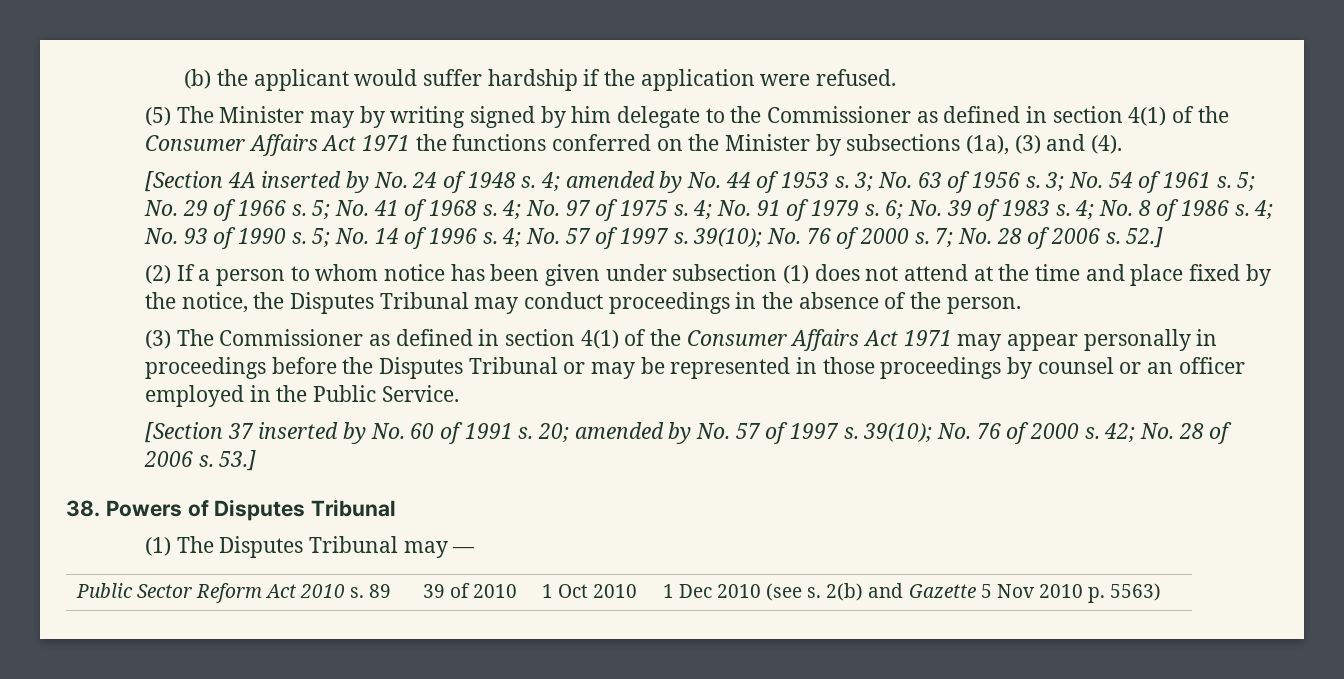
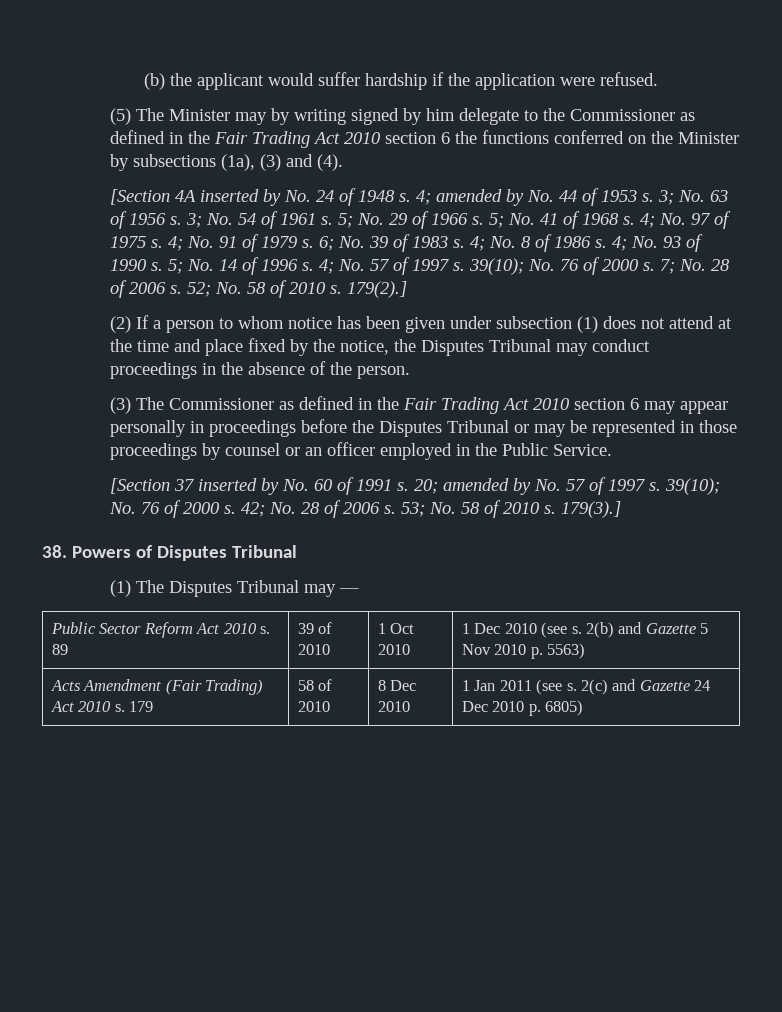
[1052,106,1229,126] [144,134,410,156] section 4(1) of the Consumer Affairs Act 1971 -> [187,131,450,148] the Fair Trading Act 2010 section 6
[1126,227,1164,248] 52.] -> [186,280,407,298] 52; No. 58 of 2010 s. 179(2).]
[504,329,952,351] section 4(1) of the Consumer Affairs Act 1971 -> [376,397,639,414] the Fair Trading Act 2010 section 6
[219,450,257,471] 53.] -> [400,500,621,518] 53; No. 58 of 2010 s. 179(3).]
(1162, 592) none -> [50,679,264,695] [50,701,154,712] [297,679,333,691] [297,701,330,712] [377,680,417,691] [377,701,410,712] [461,679,711,695] [461,700,584,716] // Acts Amendment (Fair Trading) Act 2010 s. 179 | 58 of 2010 | 8 Dec 2010 | 1 Jan 2011 (see s. 2(c) and Gazette 24 Dec 2010 p. 6805)

